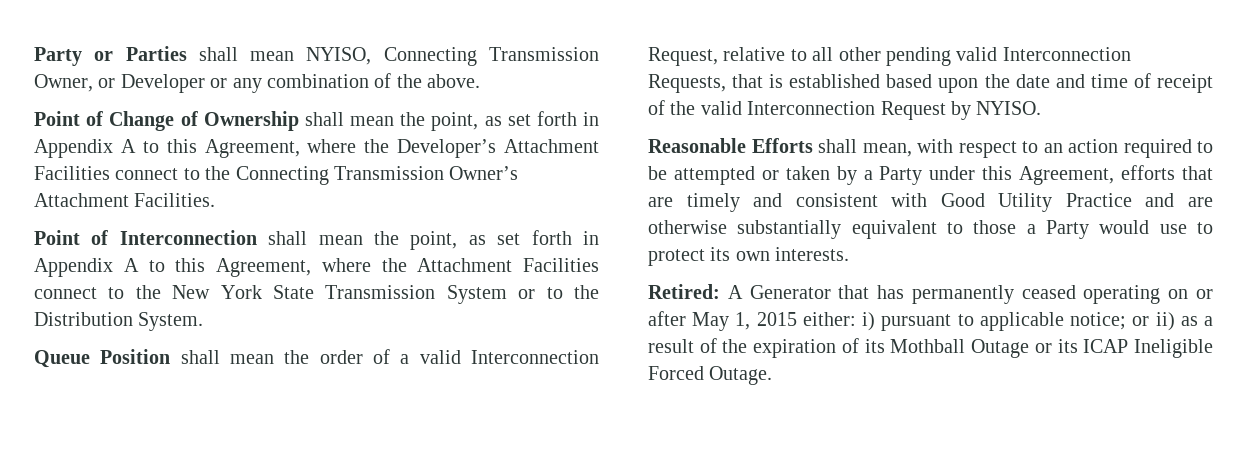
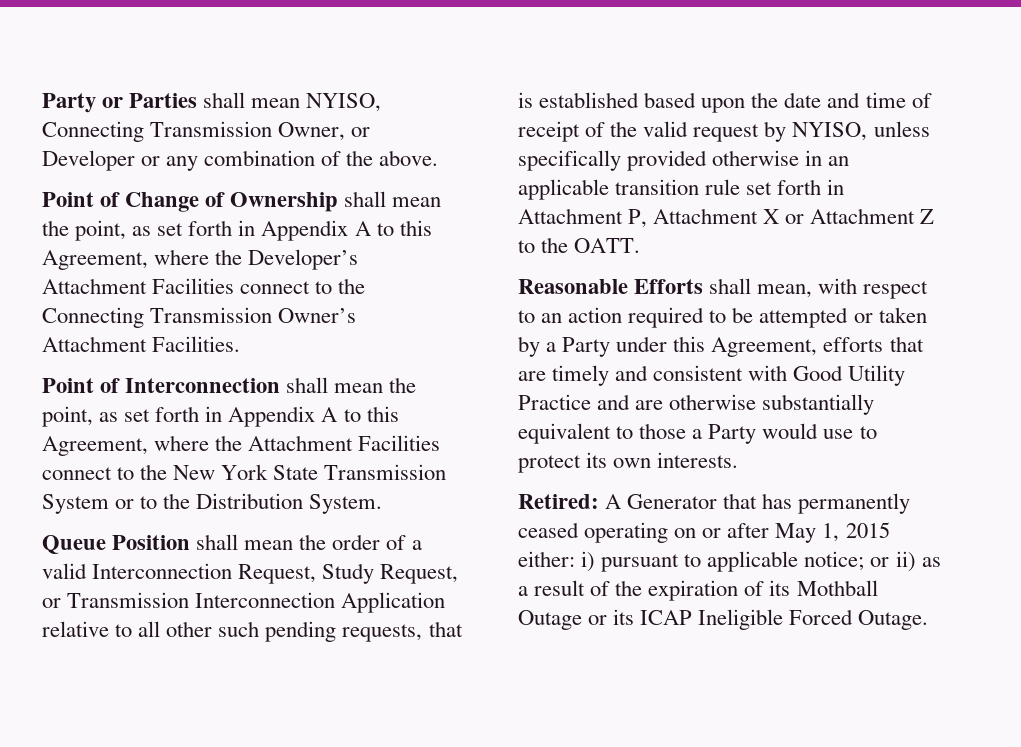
[723,47,1131,66] [648,74,726,93] relative to all other pending valid Interconnection Requests, -> [322,563,459,584] [42,592,446,613] [42,621,423,642] Study Request, or Transmission Interconnection Application relative to all other such pending requests,
[747,101,1042,120] Interconnection Request by NYISO. -> [693,121,930,142] [518,150,850,171] [518,179,845,200] [518,208,935,228] [518,237,641,253] request by NYISO, unless specifically provided otherwise in an applicable transition rule set forth in Attachment P, Attachment X or Attachment Z to the OATT.

